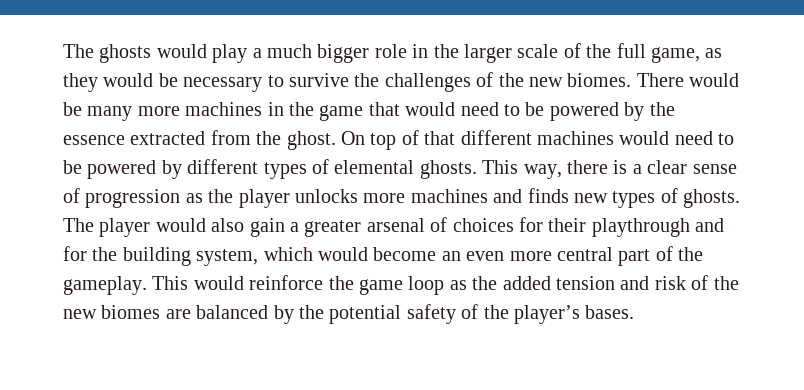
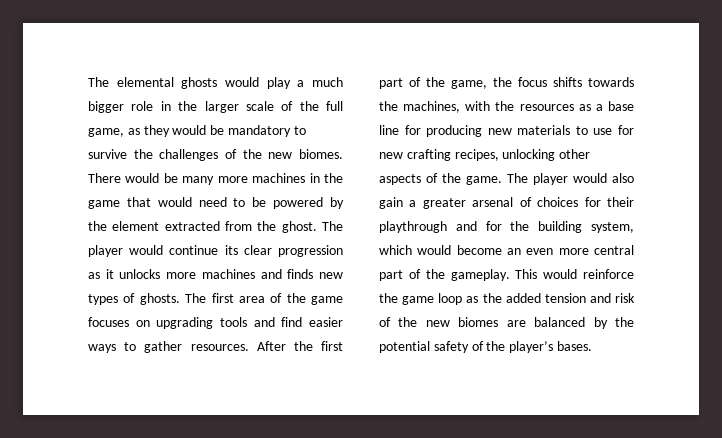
[63,44,94,58] The -> [88,77,174,87] The elemental
[183,77,263,92] necessary -> [227,125,291,137] mandatory
[63,135,125,145] essence -> [112,221,160,231] element
[341,130,735,150] [63,159,737,179] [63,188,290,208] On top of that different machines would need to be powered by different types of elemental ghosts. This way, there is a clear sense of progression as the player -> [322,221,343,231] [88,245,343,257] [88,269,114,279] The player would continue its clear progression as it
(94, 225) none -> [211,293,343,305] [88,317,343,329] [88,341,343,353] [379,77,634,89] [379,101,634,113] [379,125,634,137] [379,149,591,161] [379,173,528,185] first area of the game focuses on upgrading tools and find easier ways to gather resources. After the first part of the game, the focus shifts towards the machines, with the resources as a base line for producing new materials to use for new crafting recipes, unlocking other aspects of the game. The

